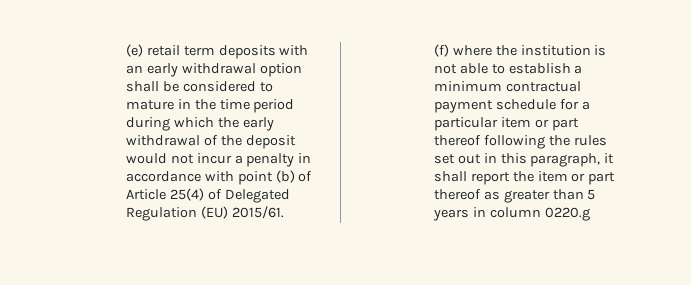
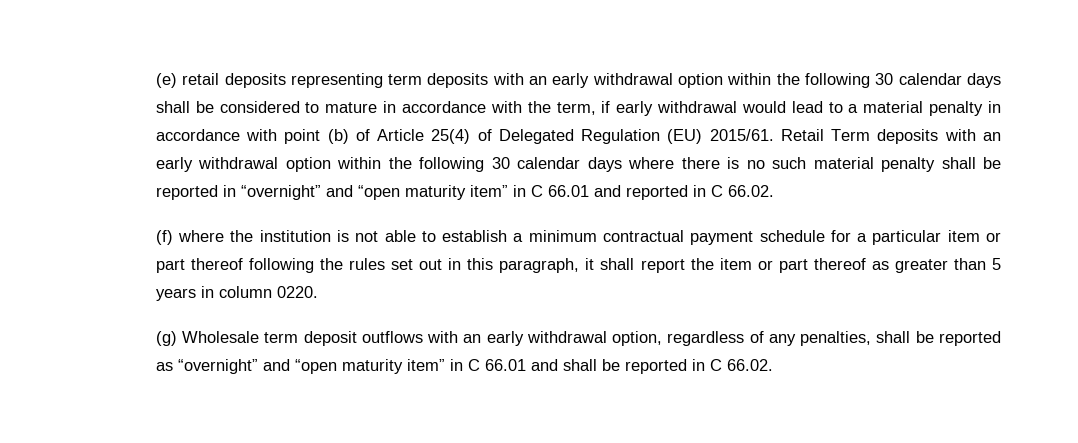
(180, 50) none -> [224,73,383,88] deposits representing
(302, 70) none -> [727,73,1001,88] within the following 30 calendar days
[194,99,295,113] [125,117,274,131] [125,135,296,149] [125,153,243,164] the time period during which the early withdrawal of the deposit would not incur a -> [401,101,924,116] accordance with the term, if early withdrawal would lead to a material
(284, 212) none -> [780,129,1001,144] [155,157,1002,172] [155,185,774,200] Retail Term deposits with an early withdrawal option within the following 30 calendar days where there is no such material penalty shall be reported in “overnight” and “open maturity item” in C 66.01 and reported in C 66.02.
[544,207,590,221] 0220.g -> [276,286,318,298] [155,331,1001,346] [155,359,773,374] 0220. // (g) Wholesale term deposit outflows with an early withdrawal option, regardless of any penalties, shall be reported as “overnight” and “open maturity item” in C 66.01 and shall be reported in C 66.02.

